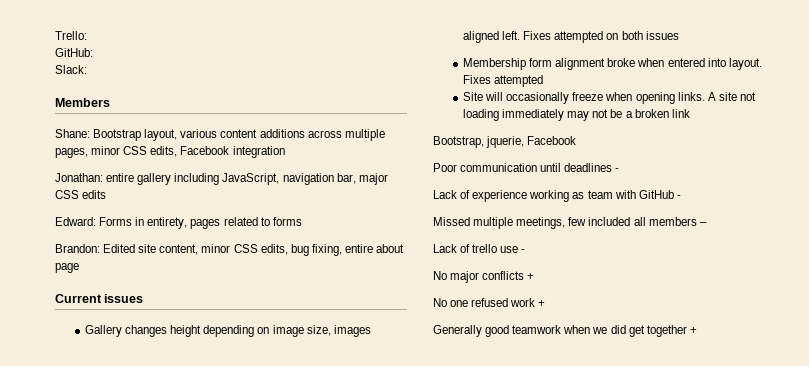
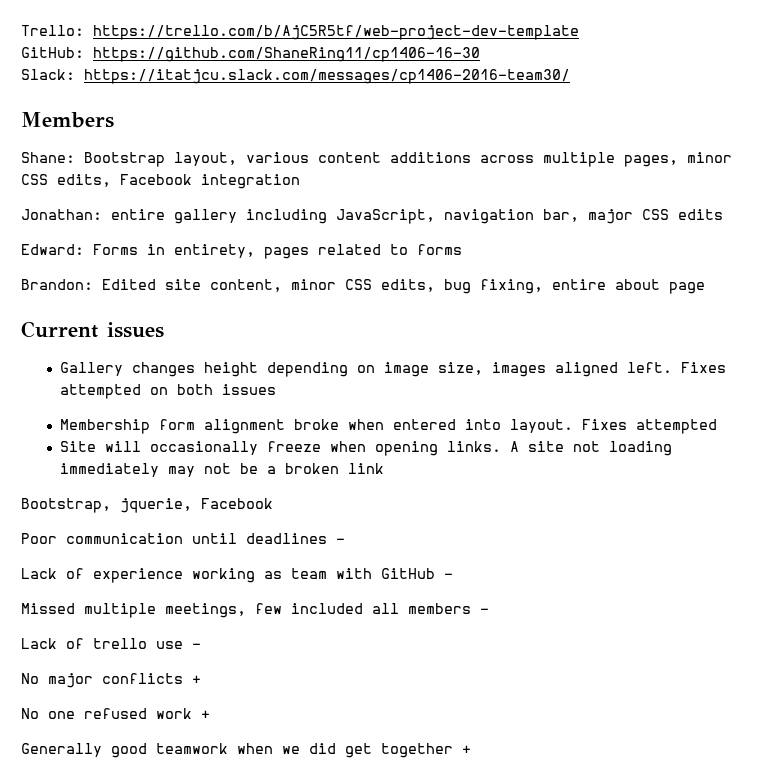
(87, 35) none -> [93,25,579,40] https://trello.com/b/AjC5R5tf/web-project-dev-template
(93, 52) none -> [93,47,480,62] https://github.com/ShaneRing11/cp1406-16-30
(87, 69) none -> [84,69,570,84] https://itatjcu.slack.com/messages/cp1406-2016-team30/

